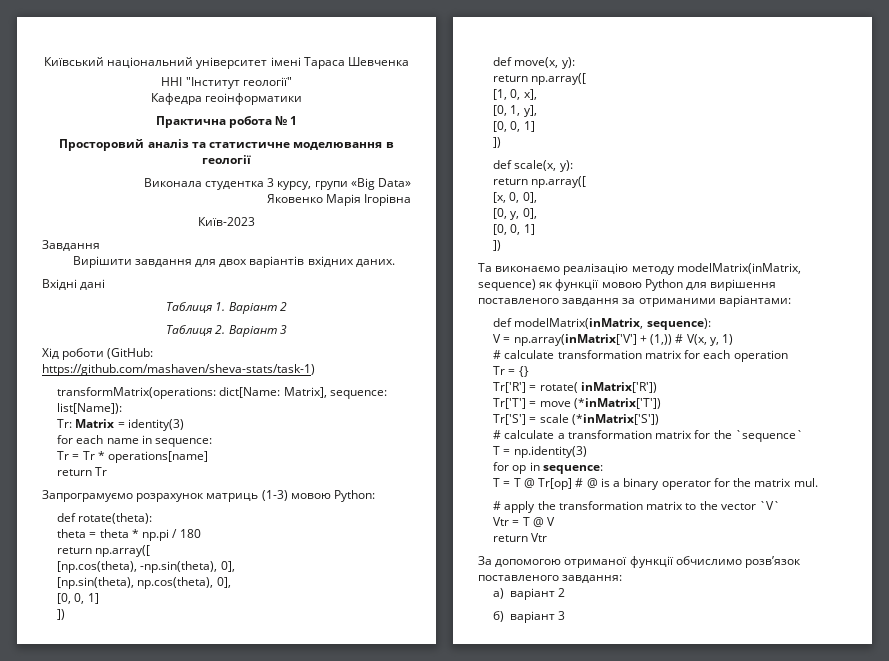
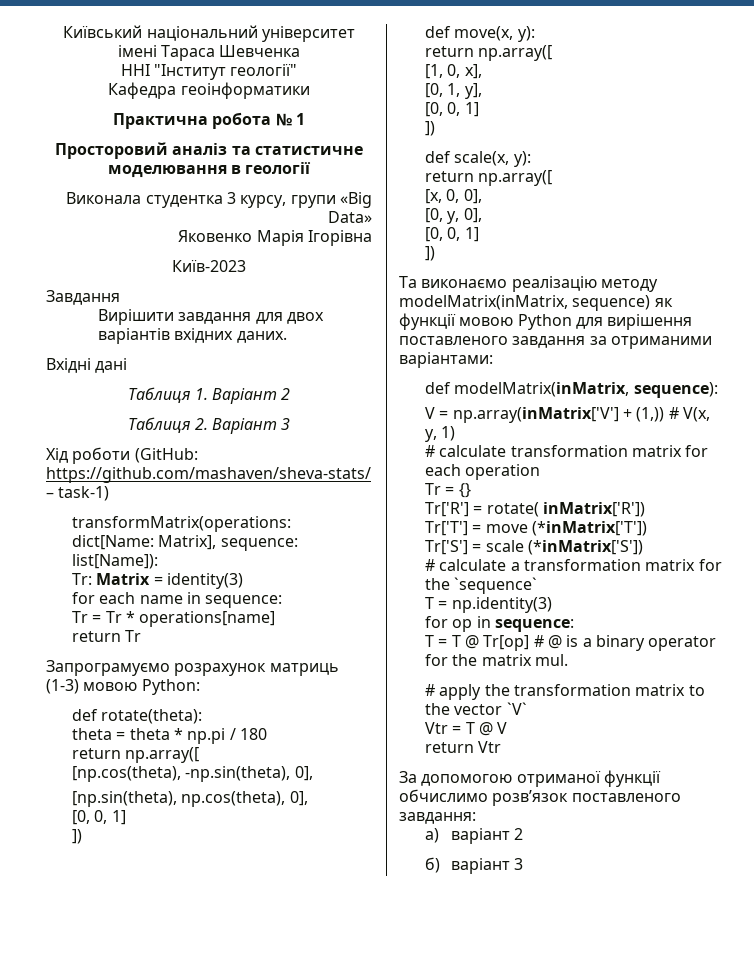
[42,364,315,376] https://github.com/mashaven/sheva-stats/task-1) -> [46,467,371,483] [46,486,110,501] https://github.com/mashaven/sheva-stats/ – task-1)

